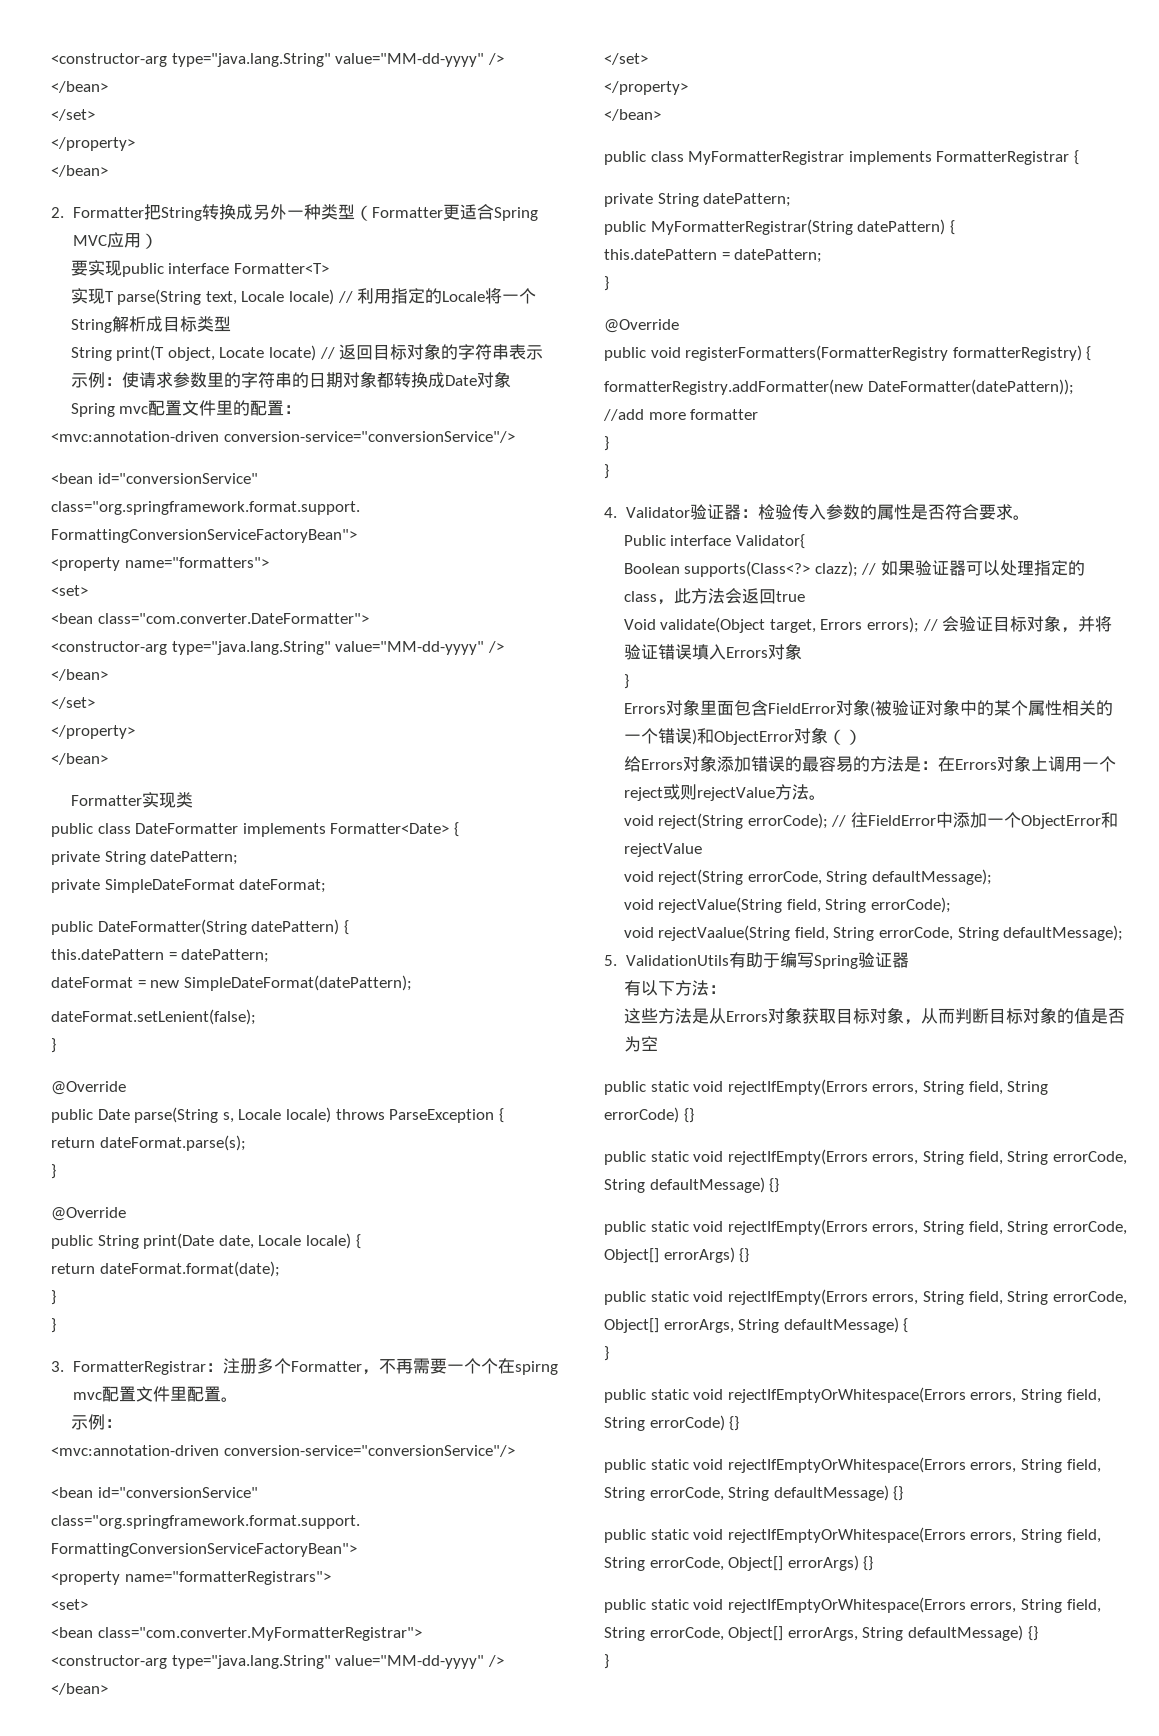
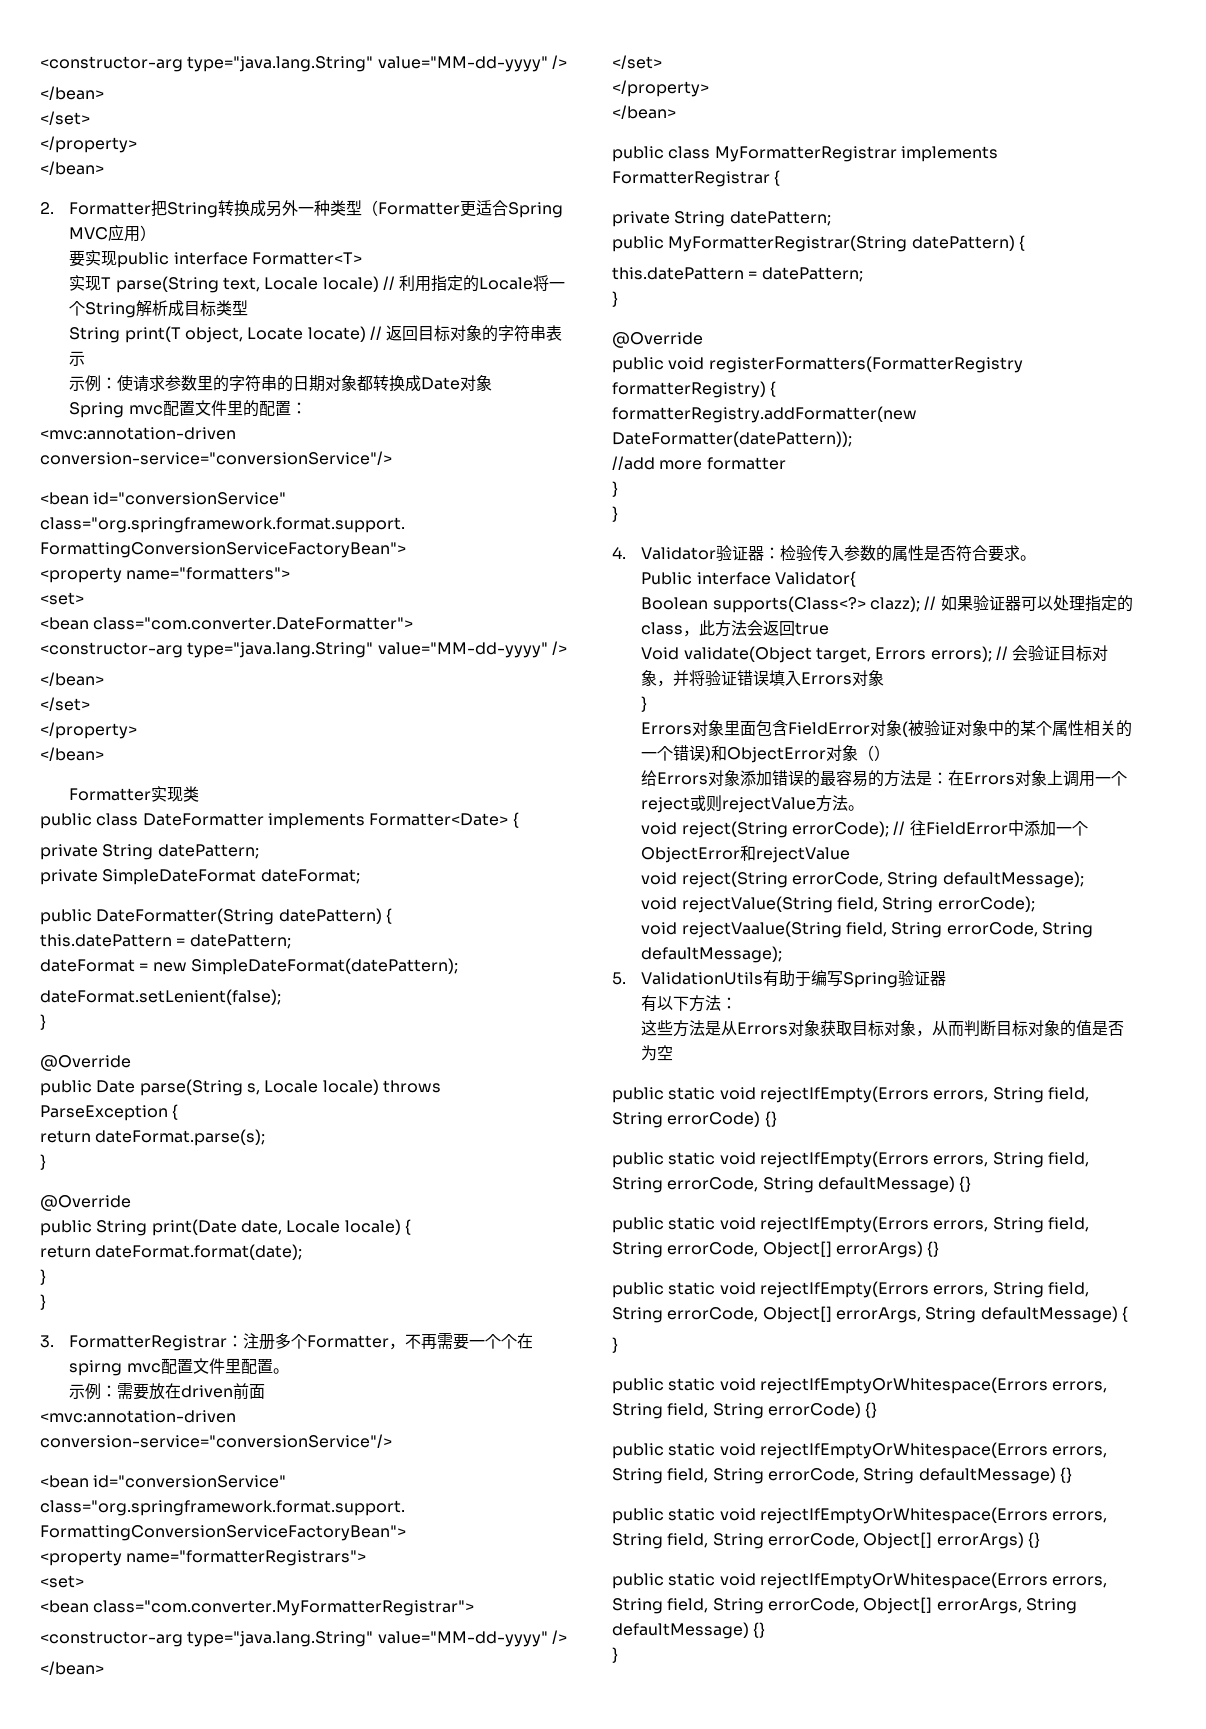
(122, 1423) none -> [117,1383,266,1400] 需要放在driven前面

